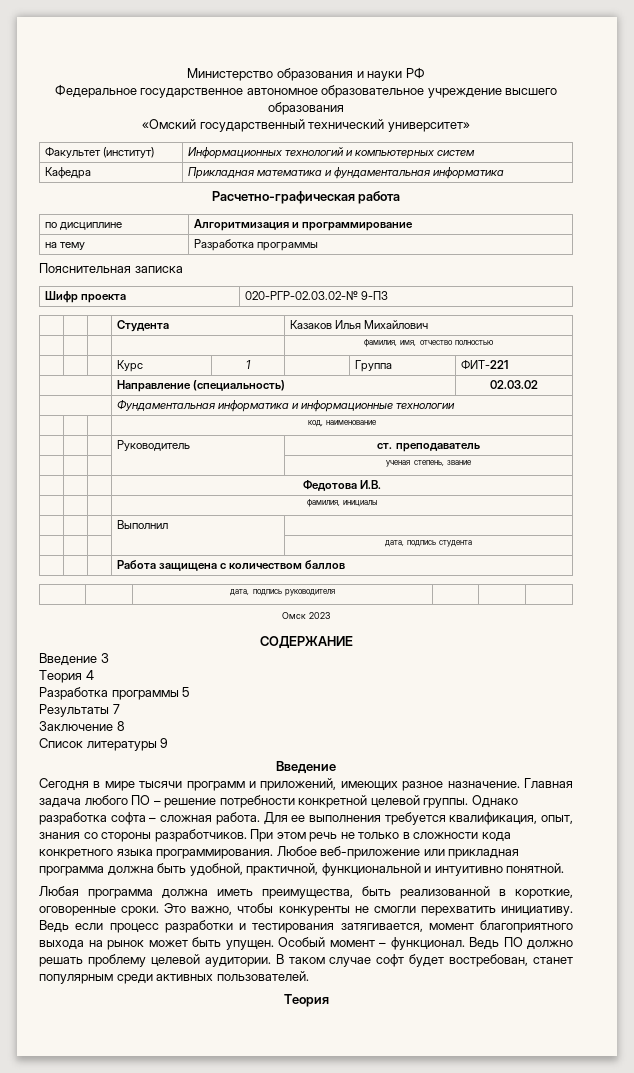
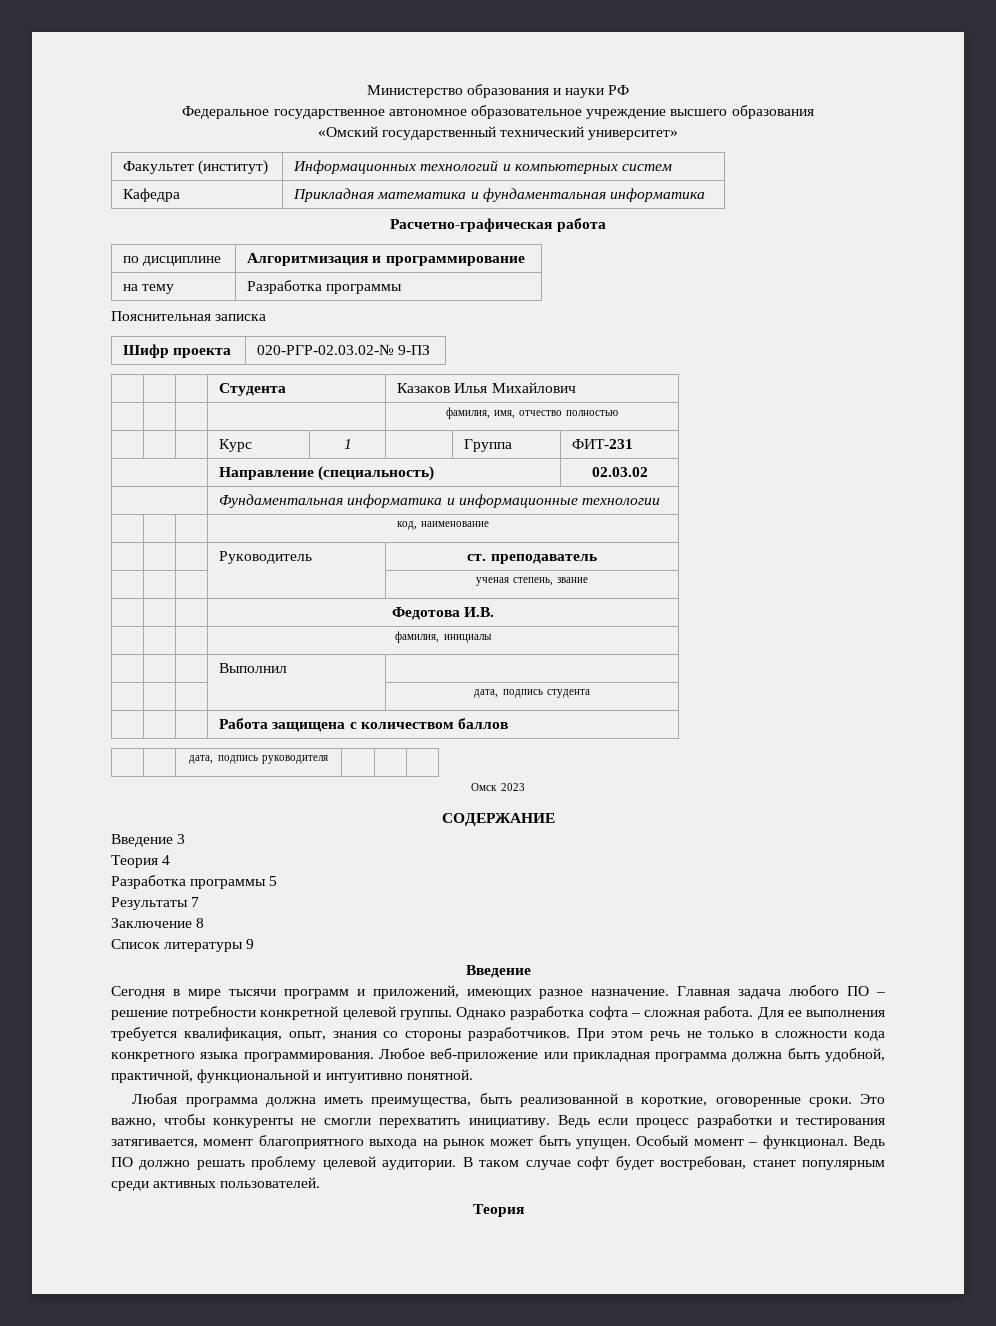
[461,360,509,369] ФИТ-221 -> [572,439,634,449] ФИТ-231

